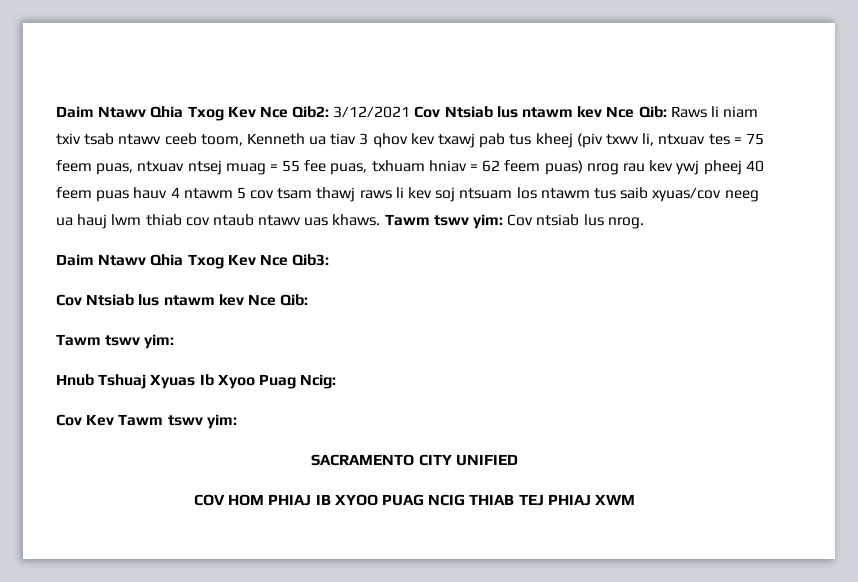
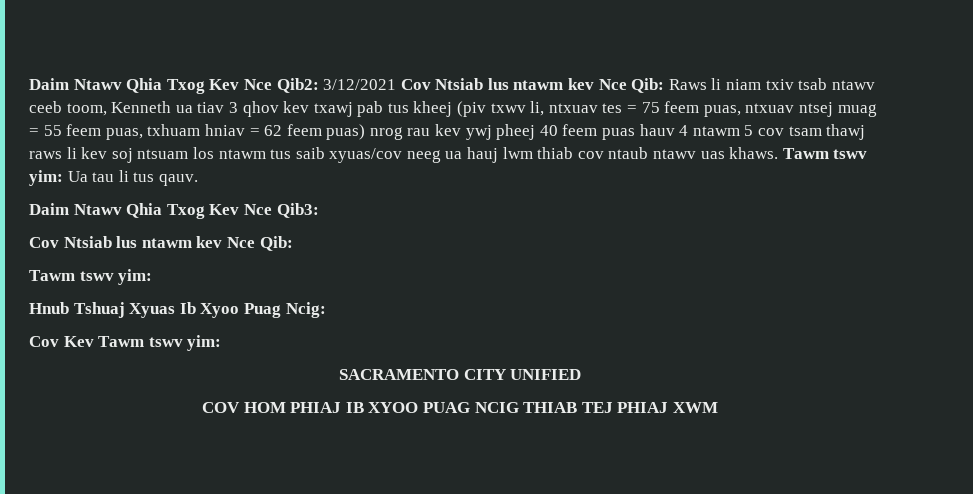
[304,160,327,172] fee -> [66,124,102,136] feem
[507,214,644,229] Cov ntsiab lus nrog. -> [67,170,198,186] Ua tau li tus qauv.

